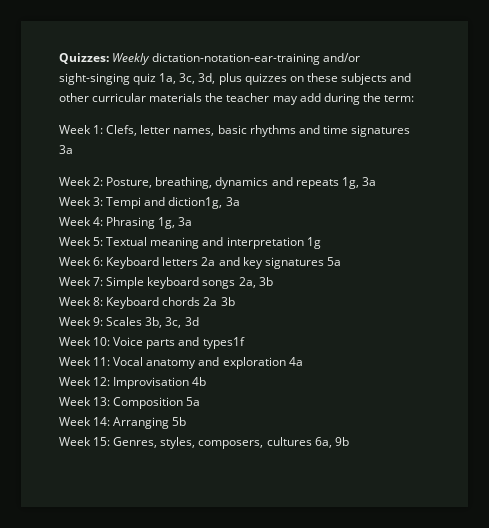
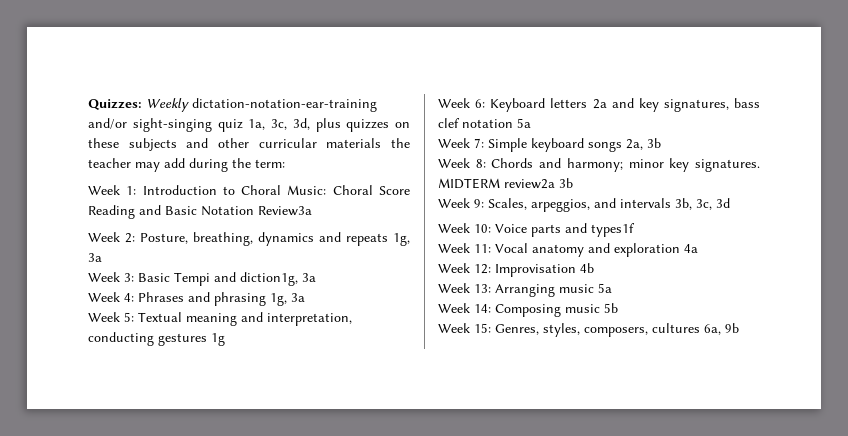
[106,125,410,137] [59,145,73,154] Clefs, letter names, basic rhythms and time signatures 3a -> [142,185,410,195] [88,205,312,219] Introduction to Choral Music: Choral Score Reading and Basic Notation Review3a
(104, 201) none -> [138,273,170,282] Basic
[106,217,156,229] Phrasing -> [138,292,266,306] Phrases and phrasing
[226,237,304,249] interpretation -> [267,313,352,326] [88,332,207,346] interpretation, conducting gestures
[264,257,324,269] signatures -> [663,98,760,112] [438,118,513,128] signatures, bass clef notation
[106,297,218,309] Keyboard chords 2a -> [491,158,760,172] [438,178,555,189] Chords and harmony; minor key signatures. MIDTERM review2a
[106,317,143,326] Scales -> [488,198,671,212] Scales, arpeggios, and intervals
[113,397,184,409] Composition -> [495,284,594,297] Arranging music
[113,417,170,429] Arranging -> [495,304,600,317] Composing music

